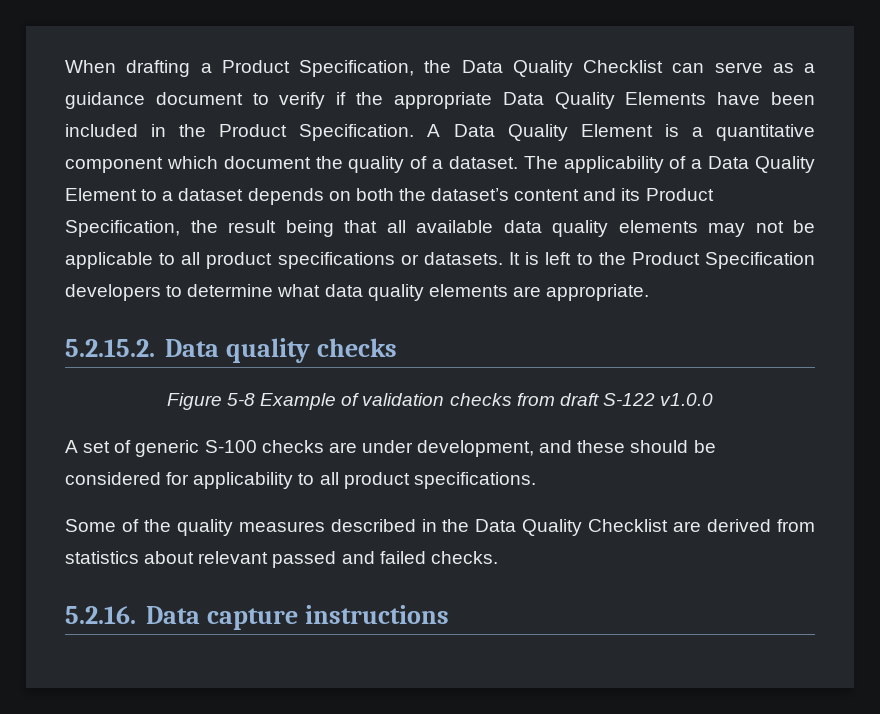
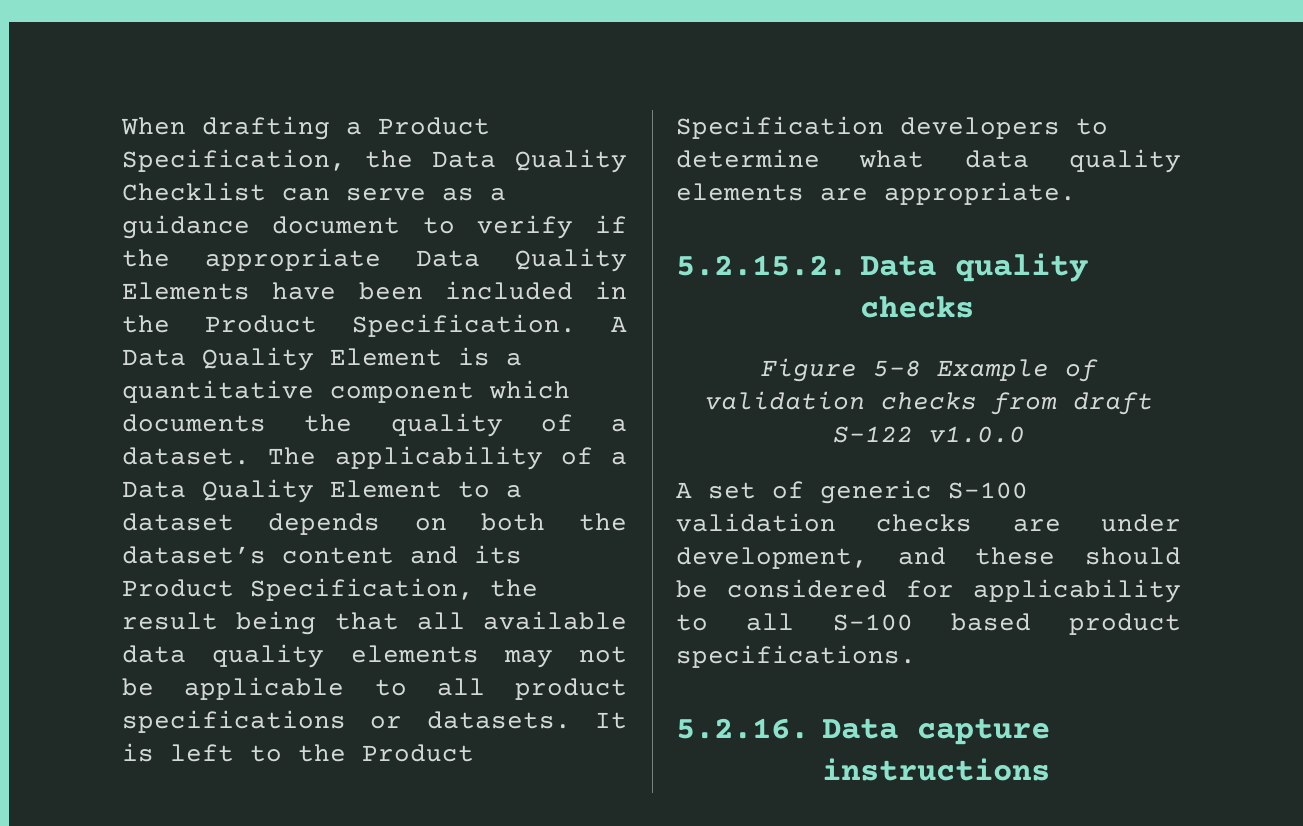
[223,156,311,169] document -> [122,414,266,432] documents
(257, 446) none -> [676,513,836,532] validation
(339, 478) none -> [832,613,1031,631] S-100 based
[65,519,815,536] [65,551,498,568] // Some of the quality measures described in the Data Quality Checklist are derived from statistics about relevant passed and failed checks. -> (916, 656) none

